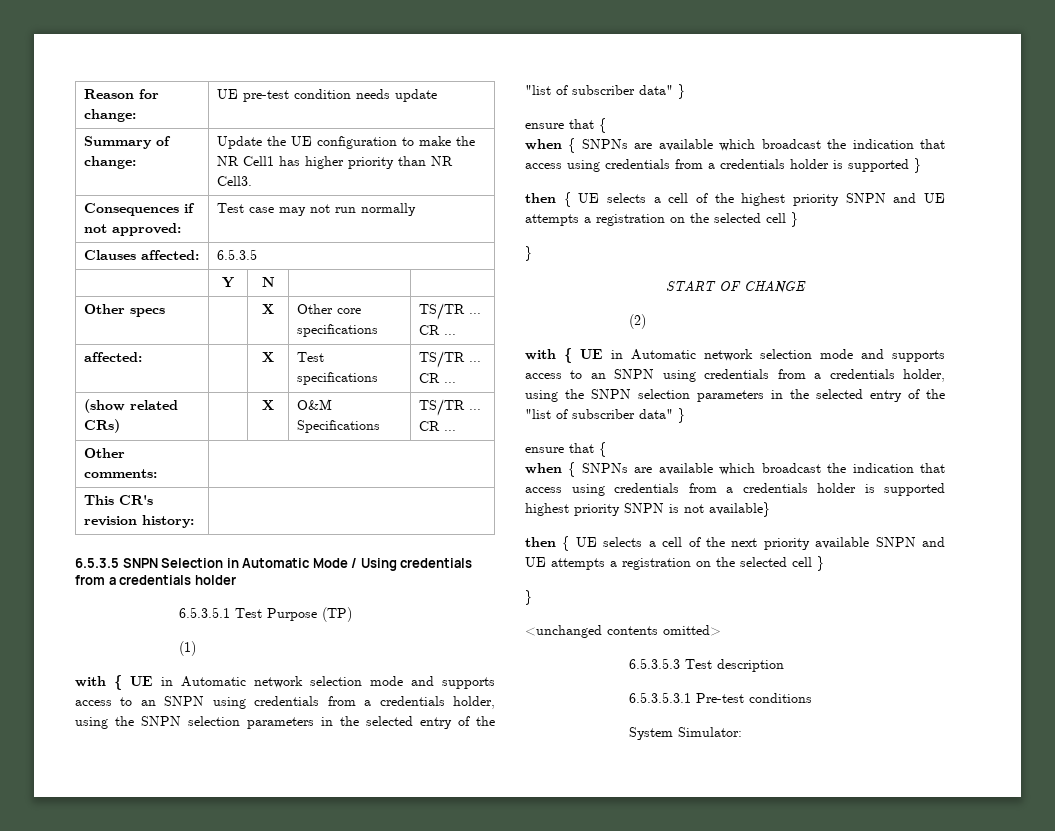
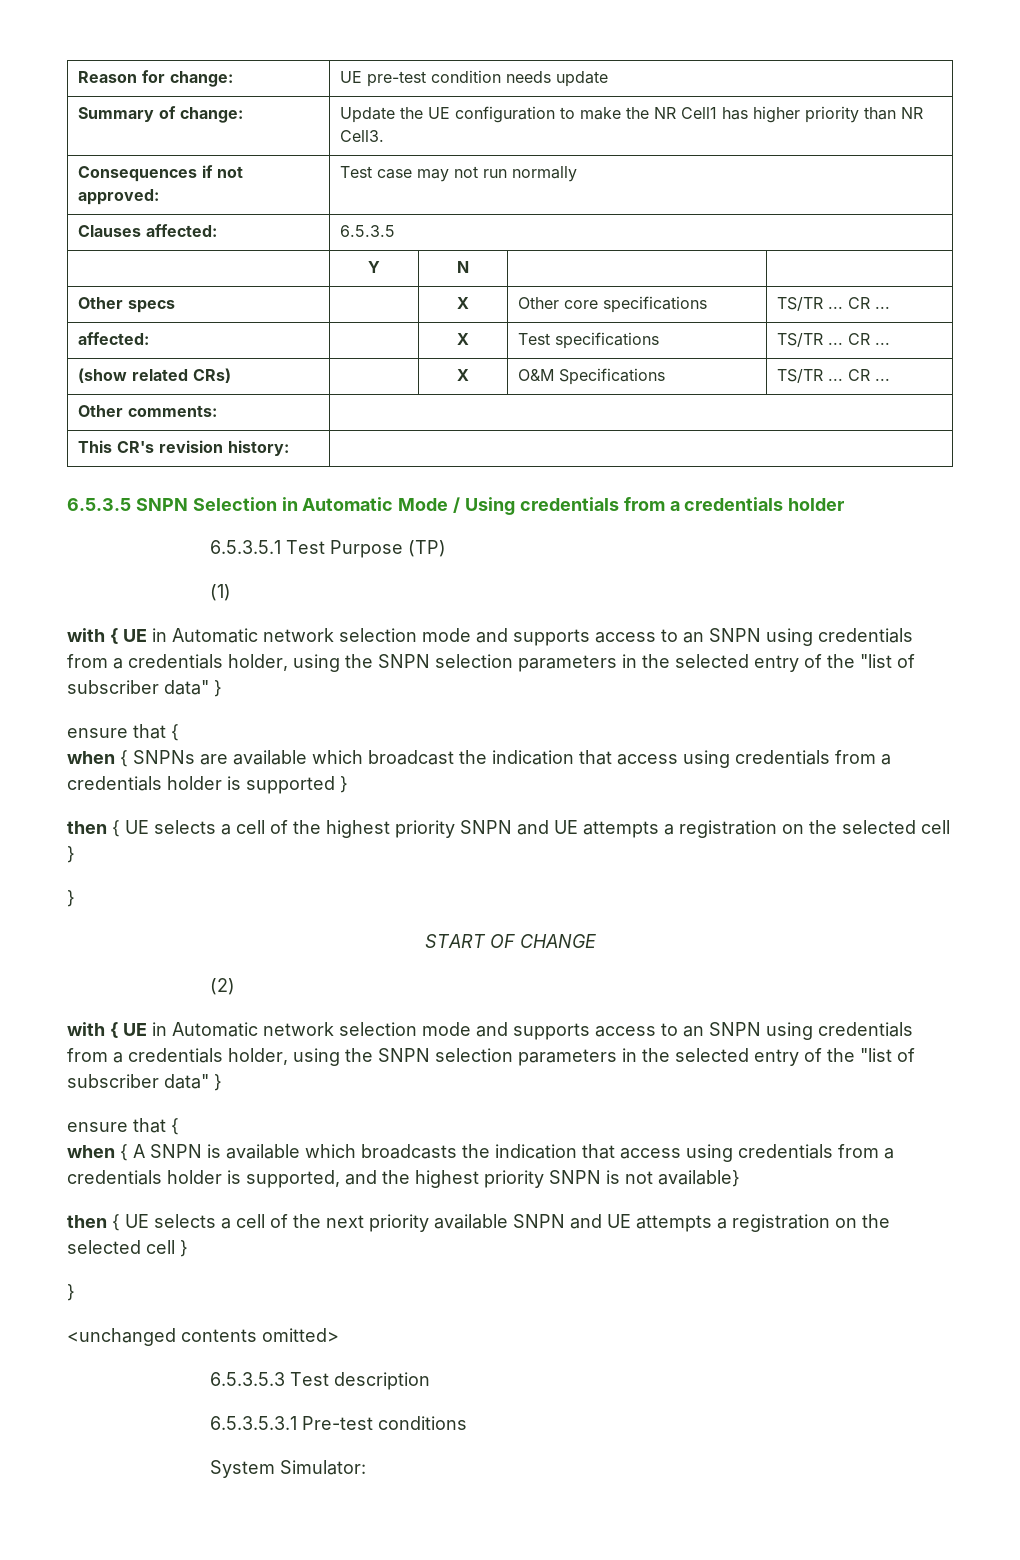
[581,463,821,475] SNPNs are available which broadcast -> [133,1144,457,1159] A SNPN is available which broadcasts
[884,483,945,496] supported -> [246,1170,410,1188] supported, and the

